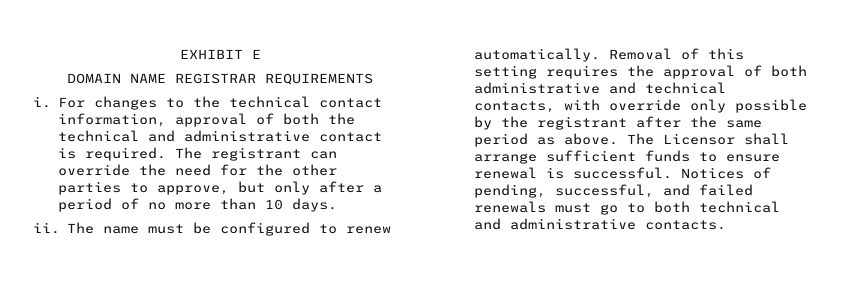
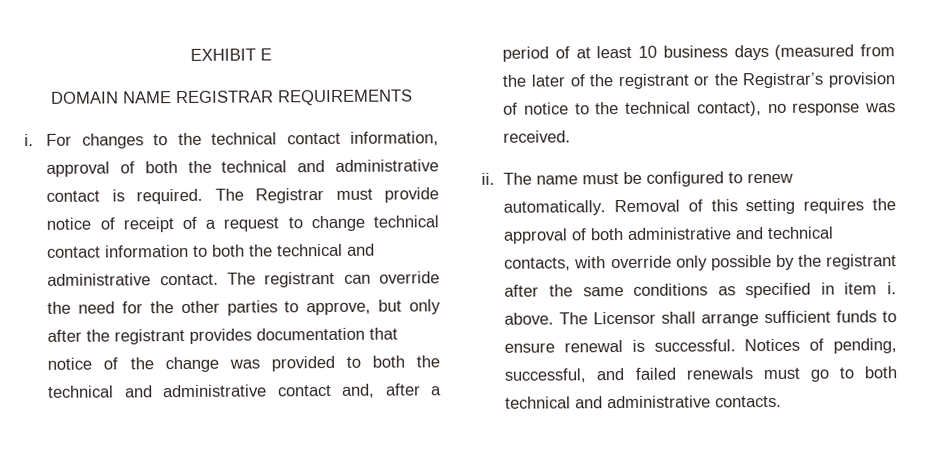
(203, 153) none -> [255,187,439,204] [46,215,439,233] [47,243,376,258] [47,272,256,286] Registrar must provide notice of receipt of a request to change technical contact information to both the technical and administrative contact. The
[373,185,383,193] [58,198,338,212] a period of no more than 10 days. -> [86,327,399,345] [47,355,441,373] [48,383,442,398] [502,44,895,62] [502,72,895,90] [503,101,896,117] [503,130,572,143] the registrant provides documentation that notice of the change was provided to both the technical and administrative contact and, after a period of at least 10 business days (measured from the later of the registrant or the Registrar’s provision of notice to the technical contact), no response was received.
[473,133,555,147] period as -> [633,282,897,299] conditions as specified in item i.

